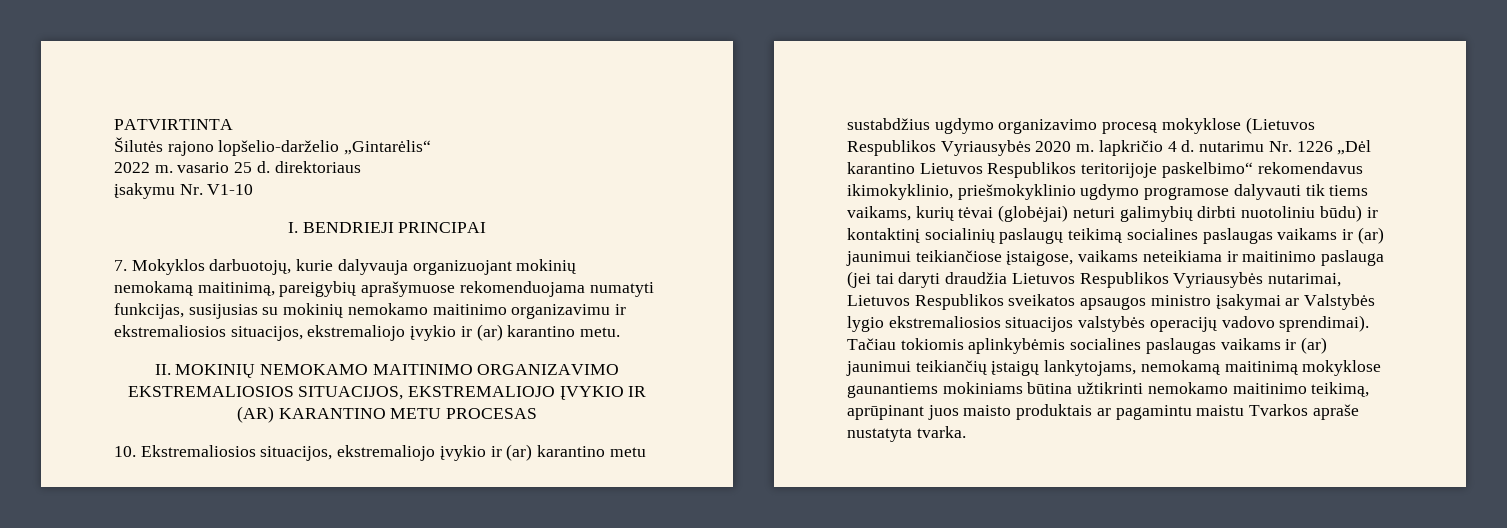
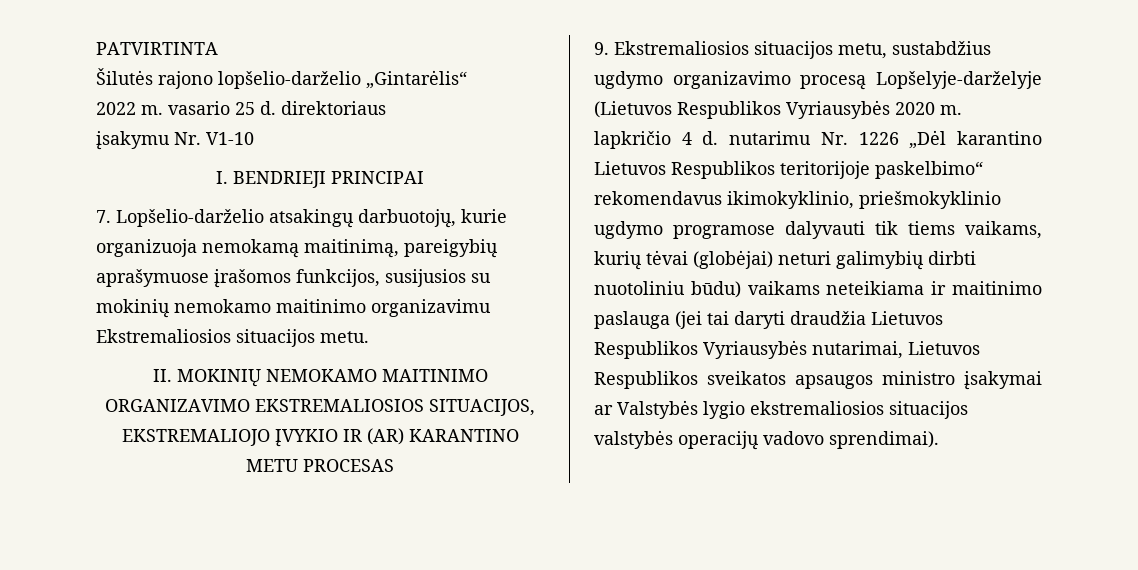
[131,259,577,275] [114,281,654,297] [114,303,258,319] Mokyklos darbuotojų, kurie dalyvauja organizuojant mokinių nemokamą maitinimą, pareigybių aprašymuose rekomenduojama numatyti funkcijas, susijusias -> [116,209,507,228] [96,239,498,258] [96,269,466,288] Lopšelio-darželio atsakingų darbuotojų, kurie organizuoja nemokamą maitinimą, pareigybių aprašymuose įrašomos funkcijos, susijusios
[615,304,627,315] [114,324,576,341] ir ekstremaliosios situacijos, ekstremaliojo įvykio ir (ar) karantino -> [96,329,315,347] Ekstremaliosios situacijos
[114,444,646,461] 10. Ekstremaliosios situacijos, ekstremaliojo įvykio ir (ar) karantino metu -> [594,41,887,59] 9. Ekstremaliosios situacijos metu,
[1161,118,1241,134] mokyklose -> [876,71,1042,89] Lopšelyje-darželyje
[1366,207,1378,218] [847,227,1384,244] [846,250,1074,266] ir kontaktinį socialinių paslaugų teikimą socialines paslaugas vaikams ir (ar) jaunimui teikiančiose įstaigose, -> (741, 289) none
[847,337,1328,354] [846,360,1382,376] [847,382,1370,398] [847,404,1359,420] [847,426,966,442] Tačiau tokiomis aplinkybėmis socialines paslaugas vaikams ir (ar) jaunimui teikiančių įstaigų lankytojams, nemokamą maitinimą mokyklose gaunantiems mokiniams būtina užtikrinti nemokamo maitinimo teikimą, aprūpinant juos maisto produktais ar pagamintu maistu Tvarkos apraše nustatyta tvarka. -> (939, 440) none

